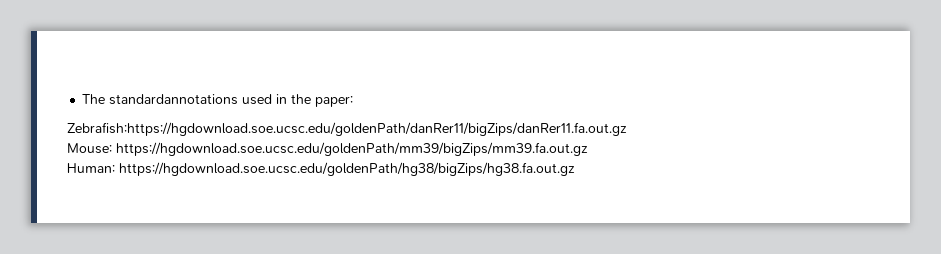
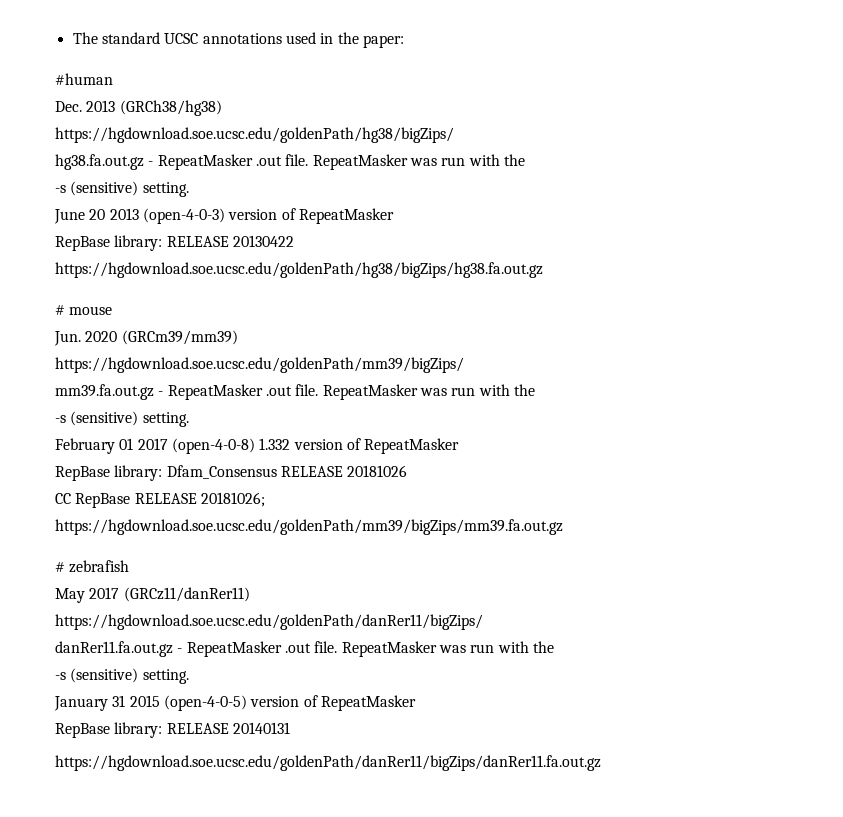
[109,94,239,105] standardannotations -> [101,32,282,44] standard UCSC annotations
[67,122,627,136] [67,142,588,156] [67,162,575,176] Zebrafish:https://hgdownload.soe.ucsc.edu/goldenPath/danRer11/bigZips/danRer11.fa.out.gz // Mouse: https://hgdownload.soe.ucsc.edu/goldenPath/mm39/bigZips/mm39.fa.out.gz // Human: https://hgdownload.soe.ucsc.edu/goldenPath/hg38/bigZips/hg38.fa.out.gz -> [55,73,113,85] [55,100,222,116] [55,127,454,143] [55,154,525,170] [55,181,189,197] [54,208,394,224] [55,235,294,251] [55,262,543,278] [55,305,113,315] [54,330,238,346] [55,357,464,373] [55,384,535,400] [55,411,189,427] [55,438,460,454] [55,465,408,481] [55,492,265,508] [55,519,563,535] [55,560,130,573] [55,587,250,603] [55,614,483,630] [55,641,554,657] [55,668,189,684] [54,695,416,711] [55,722,290,738] [55,755,601,771] #human // Dec. 2013 (GRCh38/hg38) // https://hgdownload.soe.ucsc.edu/goldenPath/hg38/bigZips/ // hg38.fa.out.gz - RepeatMasker .out file. RepeatMasker was run with the // -s (sensitive) setting. // June 20 2013 (open-4-0-3) version of RepeatMasker // RepBase library: RELEASE 20130422 // https://hgdownload.soe.ucsc.edu/goldenPath/hg38/bigZips/hg38.fa.out.gz // # mouse // Jun. 2020 (GRCm39/mm39) // https://hgdownload.soe.ucsc.edu/goldenPath/mm39/bigZips/ // mm39.fa.out.gz - RepeatMasker .out file. RepeatMasker was run with the // -s (sensitive) setting. // February 01 2017 (open-4-0-8) 1.332 version of RepeatMasker // RepBase library: Dfam_Consensus RELEASE 20181026 // CC RepBase RELEASE 20181026; // https://hgdownload.soe.ucsc.edu/goldenPath/mm39/bigZips/mm39.fa.out.gz // # zebrafish // May 2017 (GRCz11/danRer11) // https://hgdownload.soe.ucsc.edu/goldenPath/danRer11/bigZips/ // danRer11.fa.out.gz - RepeatMasker .out file. RepeatMasker was run with the // -s (sensitive) setting. // January 31 2015 (open-4-0-5) version of RepeatMasker // RepBase library: RELEASE 20140131 // https://hgdownload.soe.ucsc.edu/goldenPath/danRer11/bigZips/danRer11.fa.out.gz

